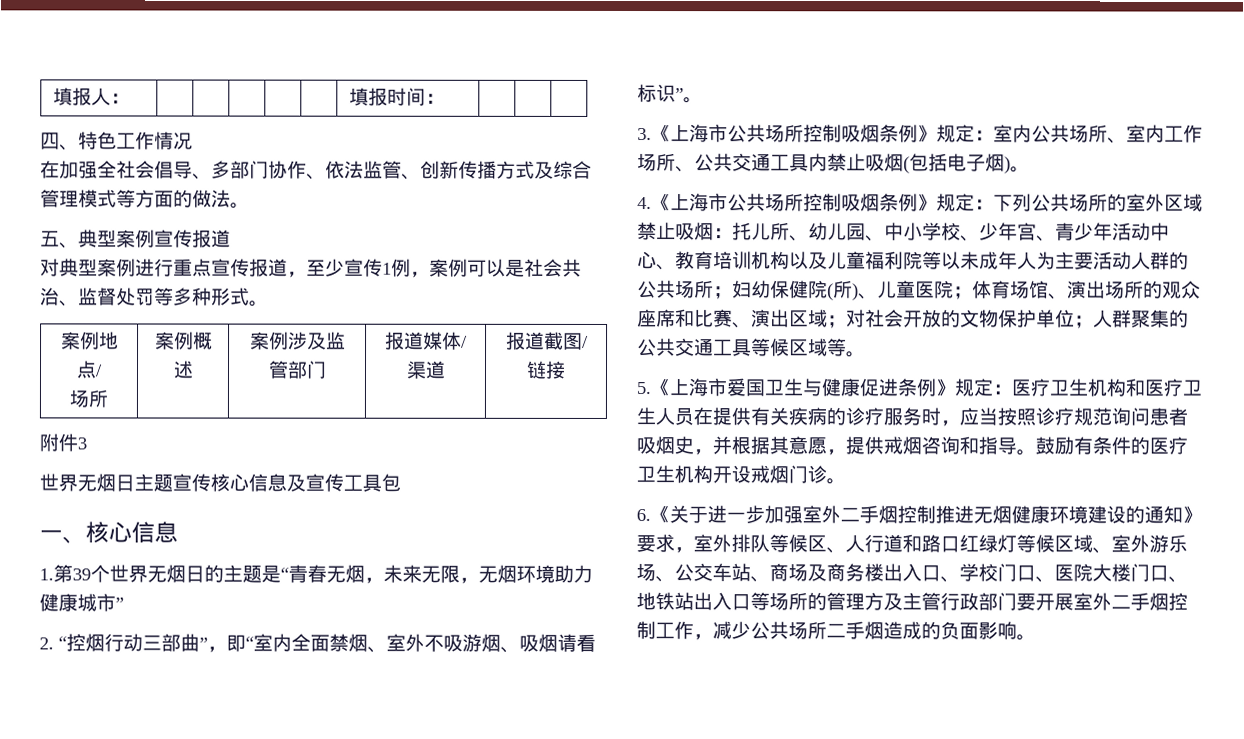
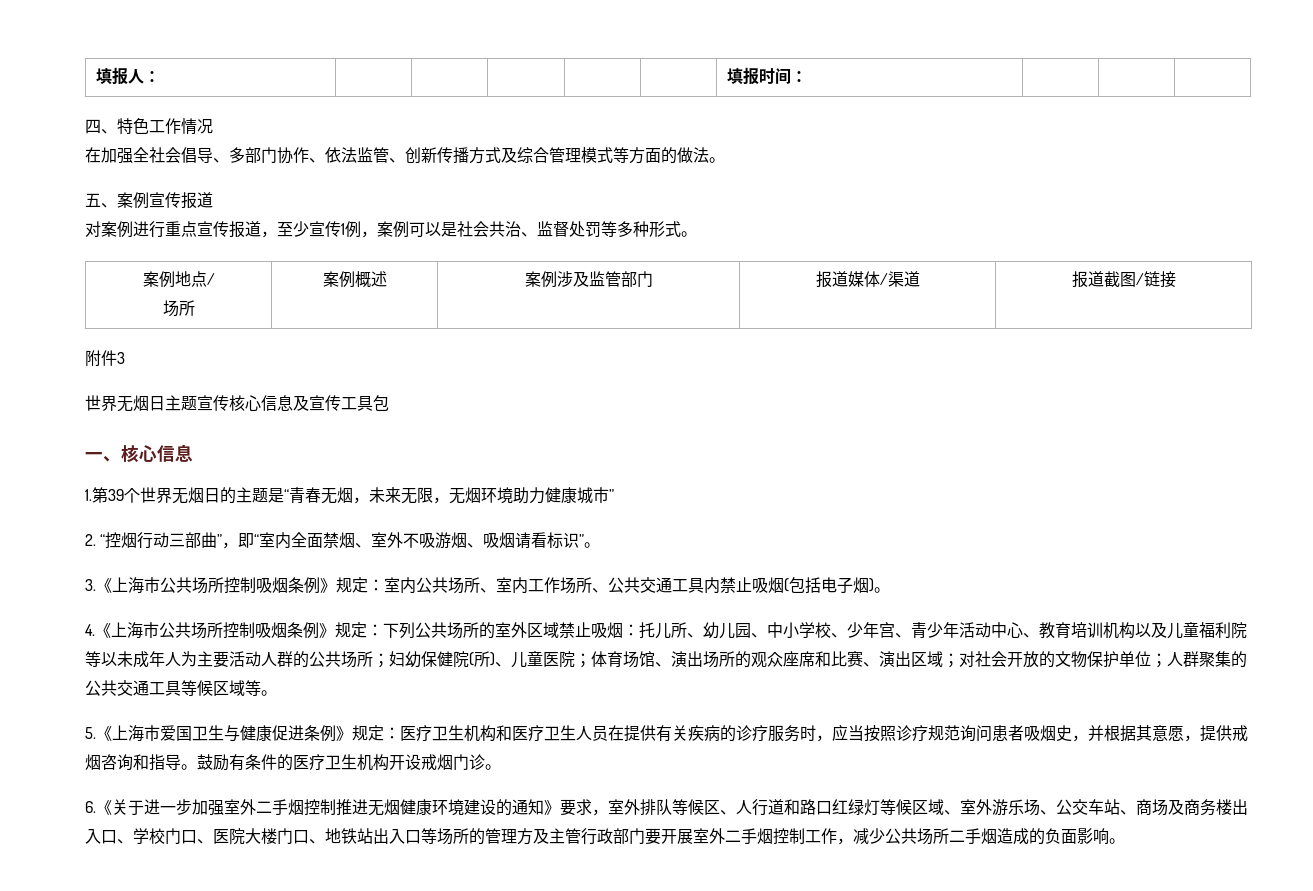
[78,229,117,248] 典型 -> (117, 205) none
[59,258,98,277] 典型 -> (101, 229) none

